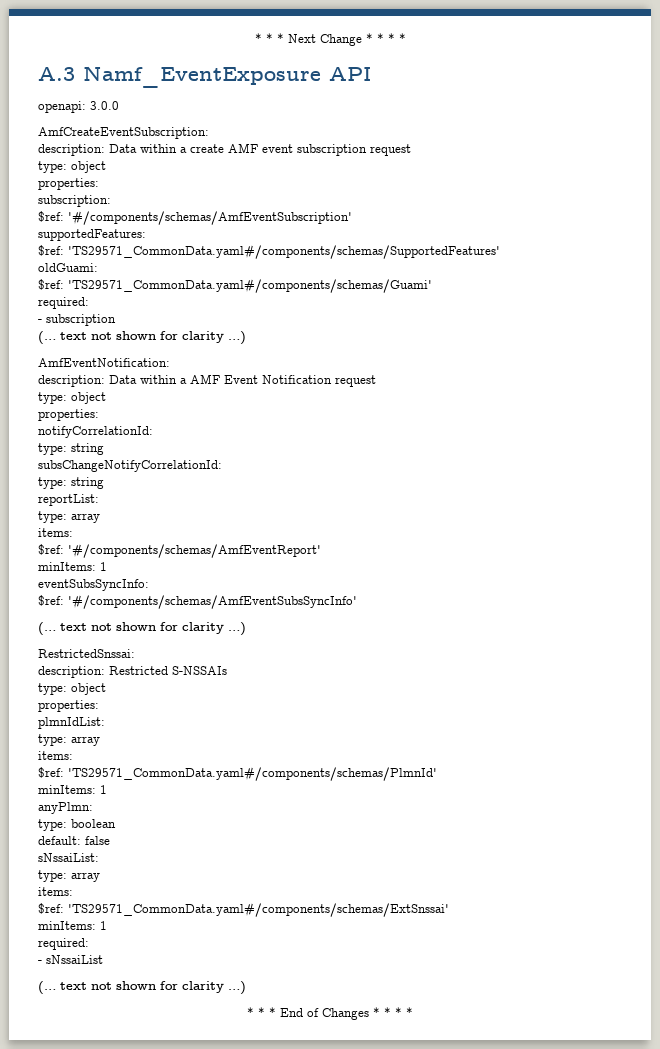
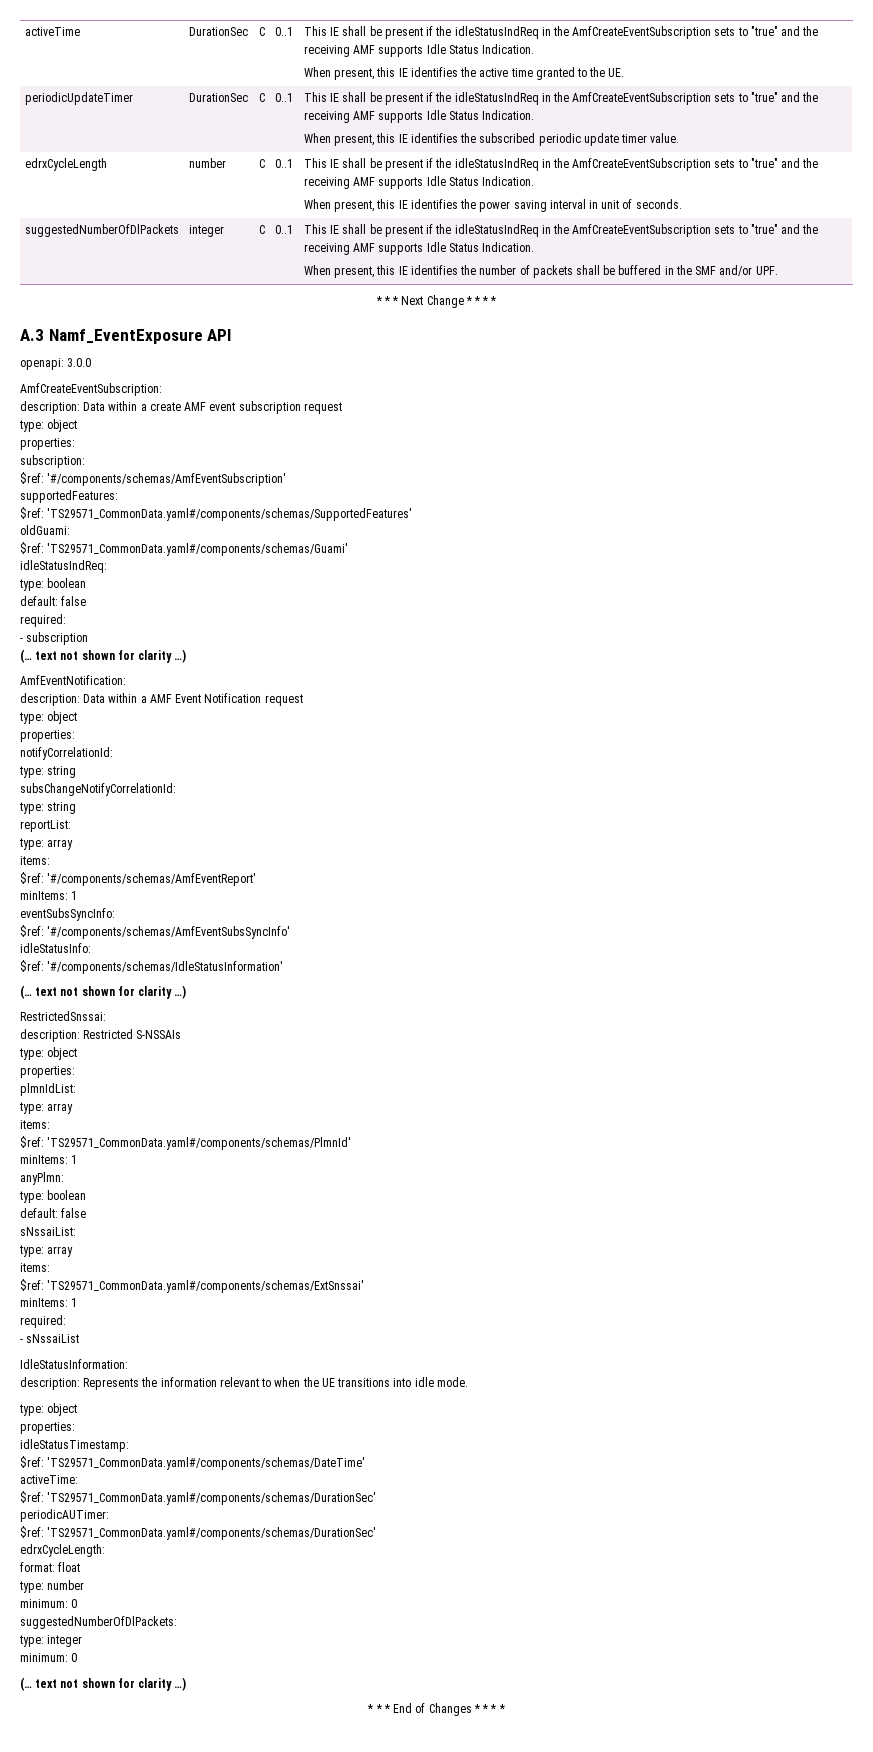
(254, 38) none -> [24,27,80,36] [188,27,248,36] [258,27,265,36] [274,27,293,36] [303,26,819,39] [303,44,535,57] [303,67,625,80] [24,92,133,105] [188,93,248,102] [258,93,265,102] [274,93,293,102] [303,92,819,105] [303,110,535,123] [303,133,680,146] [24,158,107,171] [188,158,226,168] [258,159,265,168] [274,159,293,168] [303,158,819,171] [303,176,535,189] [303,199,682,212] [24,224,179,237] [188,225,224,237] [258,225,265,234] [274,225,293,234] [303,224,819,237] [303,242,535,255] [303,265,778,278] activeTime | DurationSec | C | 0..1 | This IE shall be present if the idleStatusIndReq in the AmfCreateEventSubscription sets to "true" and the receiving AMF supports Idle Status Indication. // When present, this IE identifies the active time granted to the UE. // periodicUpdateTimer | DurationSec | C | 0..1 | This IE shall be present if the idleStatusIndReq in the AmfCreateEventSubscription sets to "true" and the receiving AMF supports Idle Status Indication. // When present, this IE identifies the subscribed periodic update timer value. // edrxCycleLength | number | C | 0..1 | This IE shall be present if the idleStatusIndReq in the AmfCreateEventSubscription sets to "true" and the receiving AMF supports Idle Status Indication. // When present, this IE identifies the power saving interval in unit of seconds. // suggestedNumberOfDlPackets | integer | C | 0..1 | This IE shall be present if the idleStatusIndReq in the AmfCreateEventSubscription sets to "true" and the receiving AMF supports Idle Status Indication. // When present, this IE identifies the number of packets shall be buffered in the SMF and/or UPF. //
(432, 286) none -> [20,560,107,573] [19,578,87,591] [20,596,87,606] // idleStatusIndReq: // type: boolean // default: false
(357, 602) none -> [20,943,91,953] [20,960,284,974] // idleStatusInfo: // $ref: '#/components/schemas/IdleStatusInformation'
(103, 959) none -> [20,1359,128,1369] [20,1377,468,1390] [19,1403,78,1416] [20,1422,75,1434] [20,1439,129,1452] [20,1456,366,1470] [20,1475,78,1484] [20,1491,377,1505] [20,1509,109,1522] [20,1526,377,1540] [20,1544,105,1557] [20,1562,81,1572] [19,1580,85,1593] [20,1599,78,1608] [20,1616,177,1629] [19,1635,83,1647] [20,1653,78,1662] // IdleStatusInformation: // description: Represents the information relevant to when the UE transitions into idle mode. // type: object // properties: // idleStatusTimestamp: // $ref: 'TS29571_CommonData.yaml#/components/schemas/DateTime' // activeTime: // $ref: 'TS29571_CommonData.yaml#/components/schemas/DurationSec' // periodicAUTimer: // $ref: 'TS29571_CommonData.yaml#/components/schemas/DurationSec' // edrxCycleLength: // format: float // type: number // minimum: 0 // suggestedNumberOfDlPackets: // type: integer // minimum: 0

